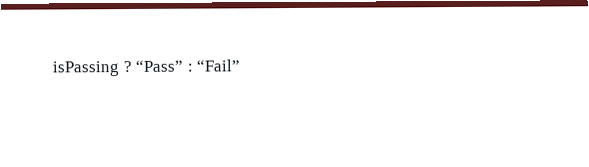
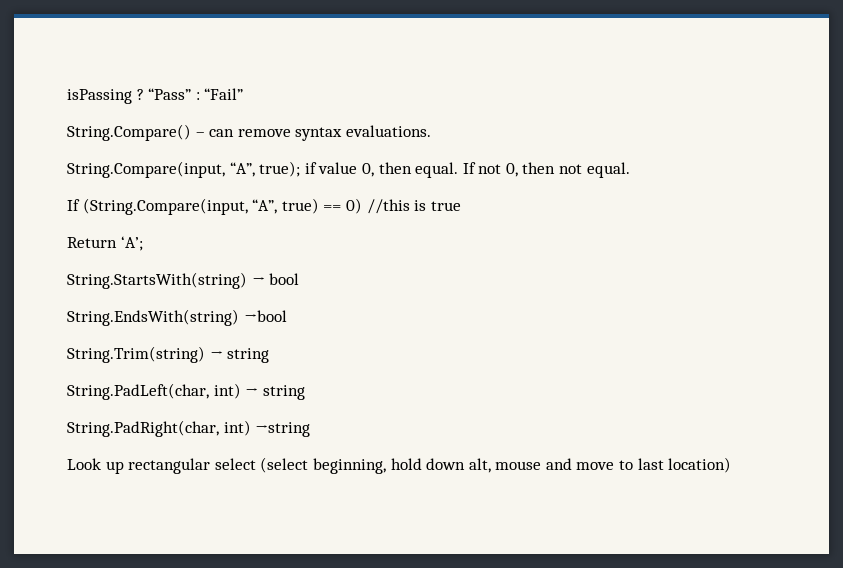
(241, 65) none -> [67,124,431,141] [67,161,630,178] [67,198,461,215] [67,236,143,251] [67,272,300,289] [67,309,287,326] [67,346,270,363] [67,383,305,400] [67,420,311,437] [67,457,732,474] // String.Compare() – can remove syntax evaluations. // String.Compare(input, “A”, true); if value 0, then equal. If not 0, then not equal. // If (String.Compare(input, “A”, true) == 0) //this is true // Return ‘A’; // String.StartsWith(string) → bool // String.EndsWith(string) →bool // String.Trim(string) → string // String.PadLeft(char, int) → string // String.PadRight(char, int) →string // Look up rectangular select (select beginning, hold down alt, mouse and move to last location)

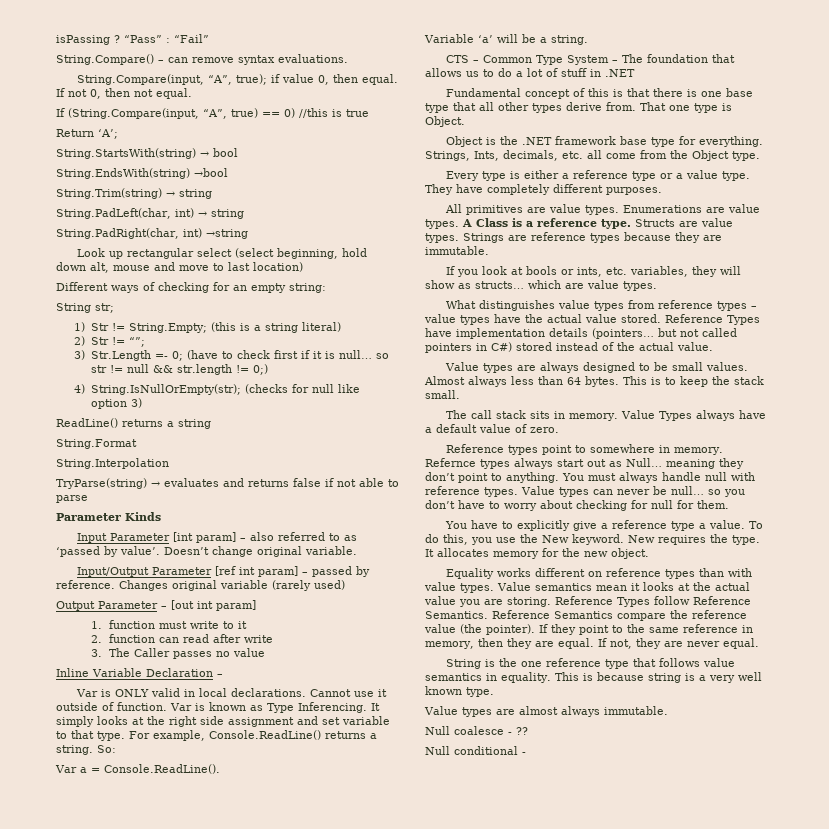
(732, 465) none -> [56,282,326,293] [56,303,114,313] [73,322,342,333] [73,336,146,347] [73,350,390,361] [91,364,269,375] [73,384,361,395] [91,398,143,409] [56,418,211,429] [56,439,137,449] [56,458,169,469] [56,478,399,489] [56,495,88,503] [56,512,161,521] [77,532,358,543] [56,546,357,557] [77,566,371,577] [56,580,345,591] [56,600,256,611] [91,620,247,629] [91,634,273,643] [91,648,265,659] [56,668,223,677] [76,688,388,697] [56,702,380,713] [56,716,390,727] [56,730,377,741] [56,745,116,755] [55,764,220,774] [424,34,588,45] [446,54,736,65] [425,68,635,77] [446,88,754,99] [425,102,732,113] [425,116,465,127] [446,136,764,147] [425,150,760,161] [446,170,751,181] [425,184,662,195] [445,204,761,215] [425,218,733,229] [425,232,722,243] [425,246,489,255] [446,266,742,277] [425,280,657,291] [446,300,758,311] [424,314,760,325] [425,328,737,339] [425,342,713,353] [445,362,749,373] [424,376,764,387] [425,390,460,399] [446,410,767,421] [425,424,559,433] [446,444,724,455] [425,458,744,469] [425,472,755,483] [425,486,745,497] [425,500,729,511] [445,520,764,531] [425,534,760,545] [425,548,649,559] [446,568,753,579] [424,582,750,593] [424,596,751,607] [425,610,747,621] [424,624,753,635] [425,638,759,649] [446,658,736,669] [425,672,762,683] [425,686,494,697] [424,706,668,717] [425,726,528,735] [425,746,526,755] // Different ways of checking for an empty string: // String str; // 1) Str != String.Empty; (this is a string literal) // 2) Str != “”; // 3) Str.Length =- 0; (have to check first if it is null… so str != null && str.length != 0;) // 4) String.IsNullOrEmpty(str); (checks for null like option 3) // ReadLine() returns a string // String.Format // String.Interpolation // TryParse(string) → evaluates and returns false if not able to parse // Parameter Kinds // Input Parameter [int param] – also referred to as ‘passed by value’. Doesn’t change original variable. // Input/Output Parameter [ref int param] – passed by reference. Changes original variable (rarely used) // Output Parameter – [out int param] // 1. function must write to it // 2. function can read after write // 3. The Caller passes no value // Inline Variable Declaration – // Var is ONLY valid in local declarations. Cannot use it outside of function. Var is known as Type Inferencing. It simply looks at the right side assignment and set variable to that type. For example, Console.ReadLine() returns a string. So: // Var a = Console.ReadLine(). // Variable ‘a’ will be a string. // CTS – Common Type System – The foundation that allows us to do a lot of stuff in .NET // Fundamental concept of this is that there is one base type that all other types derive from. That one type is Object. // Object is the .NET framework base type for everything. Strings, Ints, decimals, etc. all come from the Object type. // Every type is either a reference type or a value type. They have completely different purposes. // All primitives are value types. Enumerations are value types. A Class is a reference type. Structs are value types. Strings are reference types because they are immutable. // If you look at bools or ints, etc. variables, they will show as structs… which are value types. // What distinguishes value types from reference types – value types have the actual value stored. Reference Types have implementation details (pointers… but not called pointers in C#) stored instead of the actual value. // Value types are always designed to be small values. Almost always less than 64 bytes. This is to keep the stack small. // The call stack sits in memory. Value Types always have a default value of zero. // Reference types point to somewhere in memory. Refernce types always start out as Null… meaning they don’t point to anything. You must always handle null with reference types. Value types can never be null… so you don’t have to worry about checking for null for them. // You have to explicitly give a reference type a value. To do this, you use the New keyword. New requires the type. It allocates memory for the new object. // Equality works different on reference types than with value types. Value semantics mean it looks at the actual value you are storing. Reference Types follow Reference Semantics. Reference Semantics compare the reference value (the pointer). If they point to the same reference in memory, then they are equal. If not, they are never equal. // String is the one reference type that follows value semantics in equality. This is because string is a very well known type. // Value types are almost always immutable. // Null coalesce - ?? // Null conditional -

